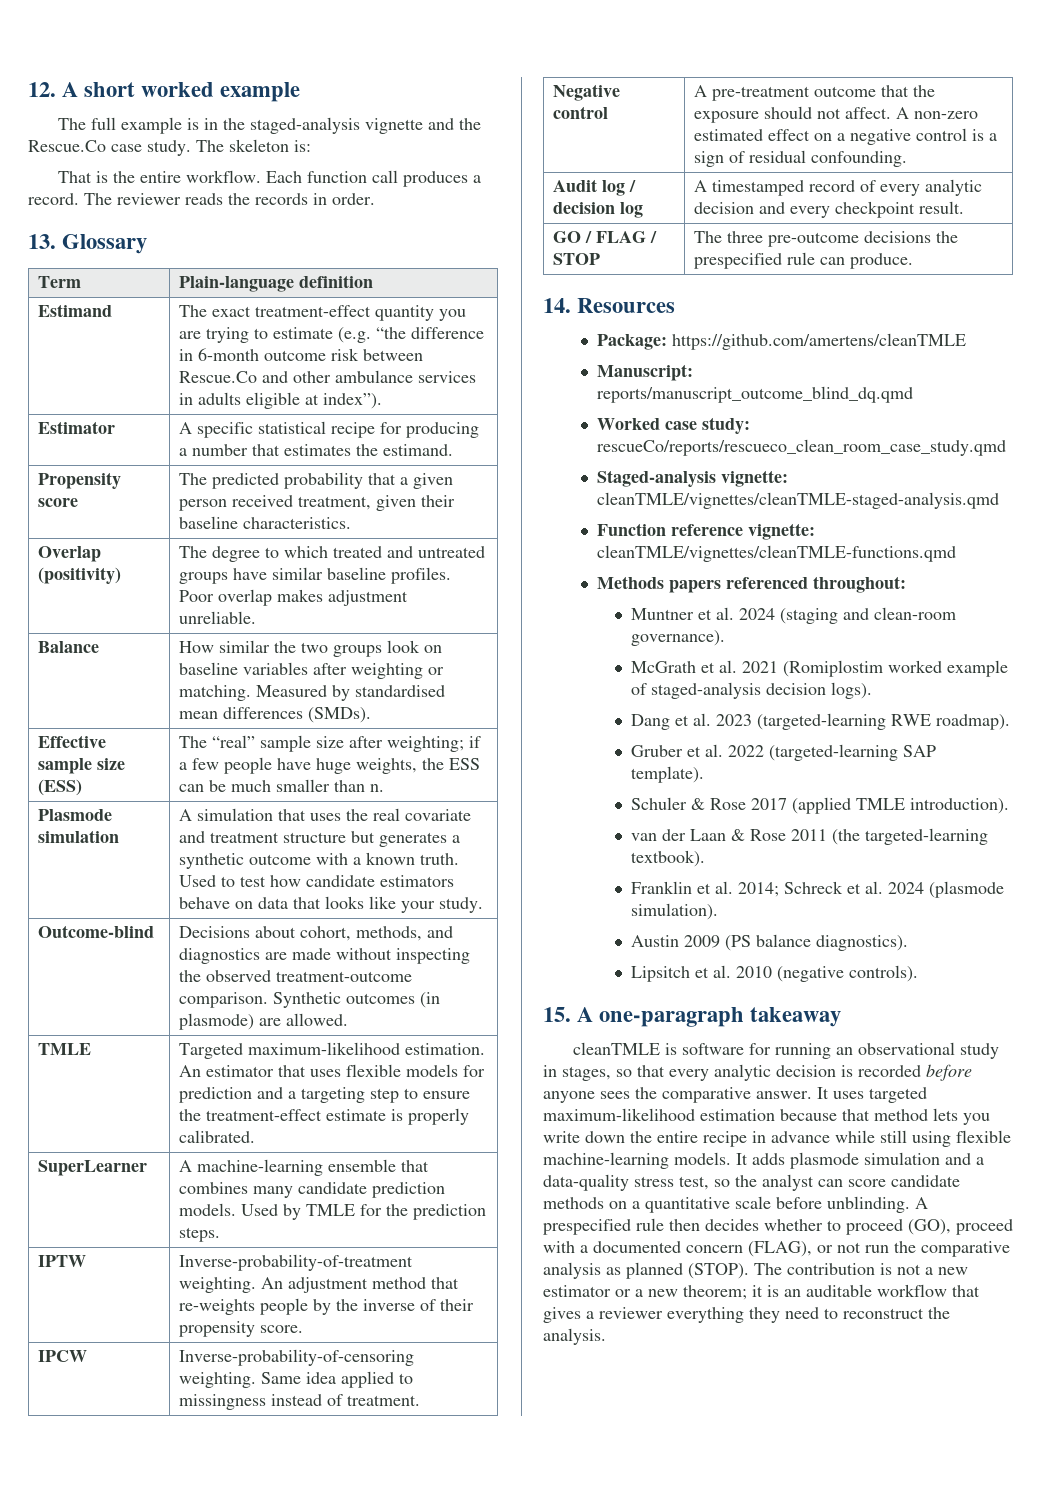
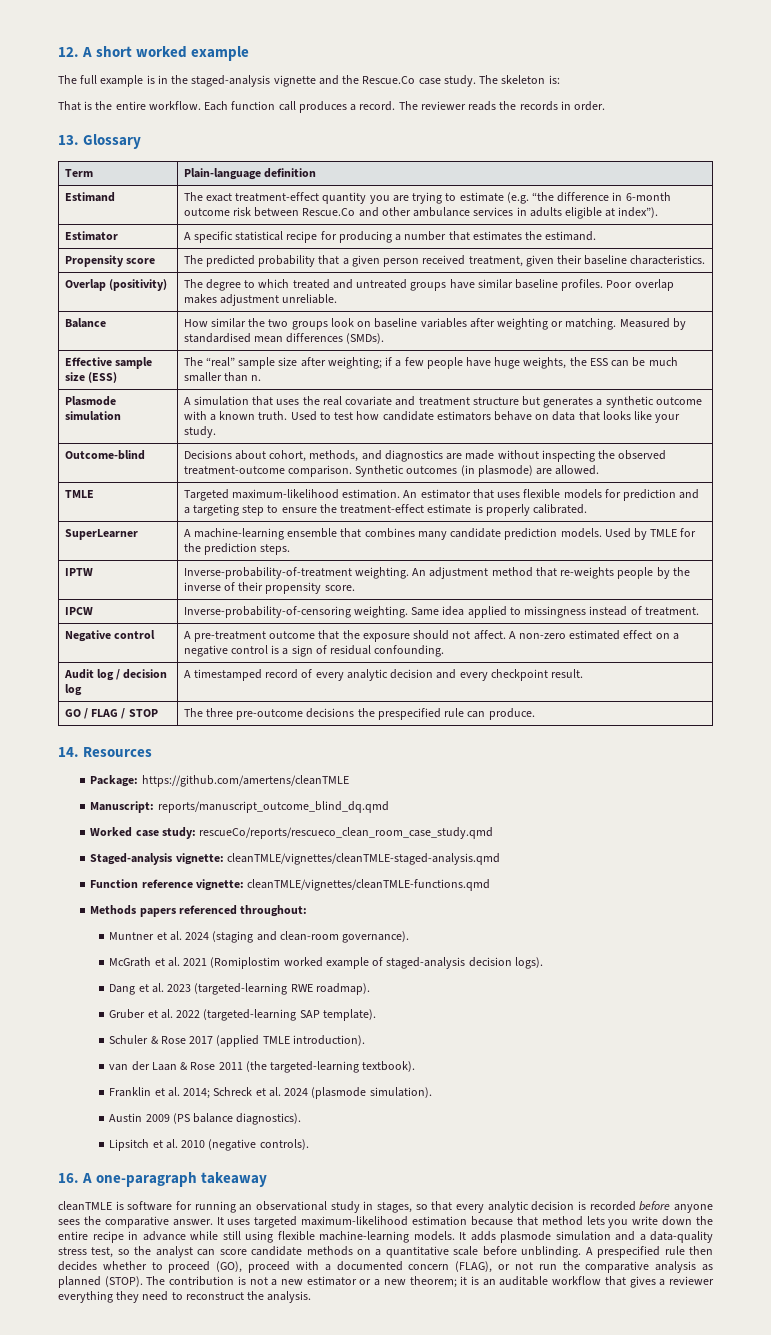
[543,1007,571,1022] 15. -> [58,1173,79,1183] 16.

